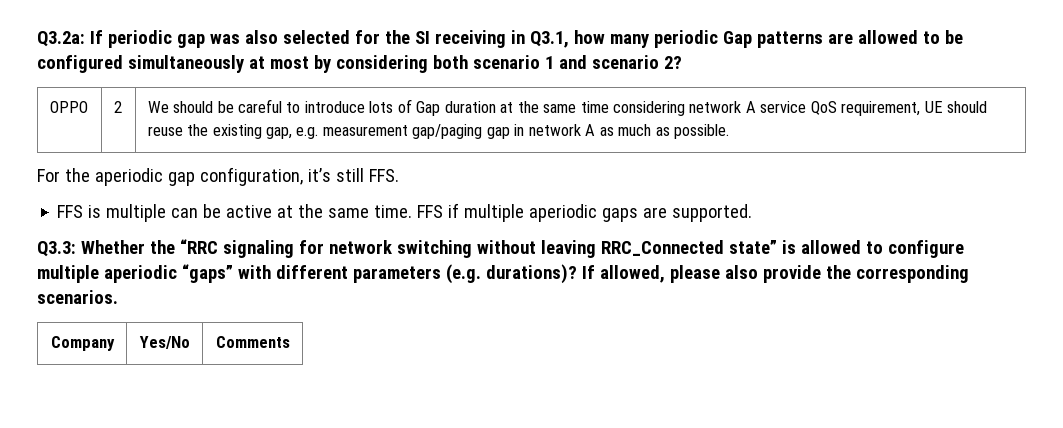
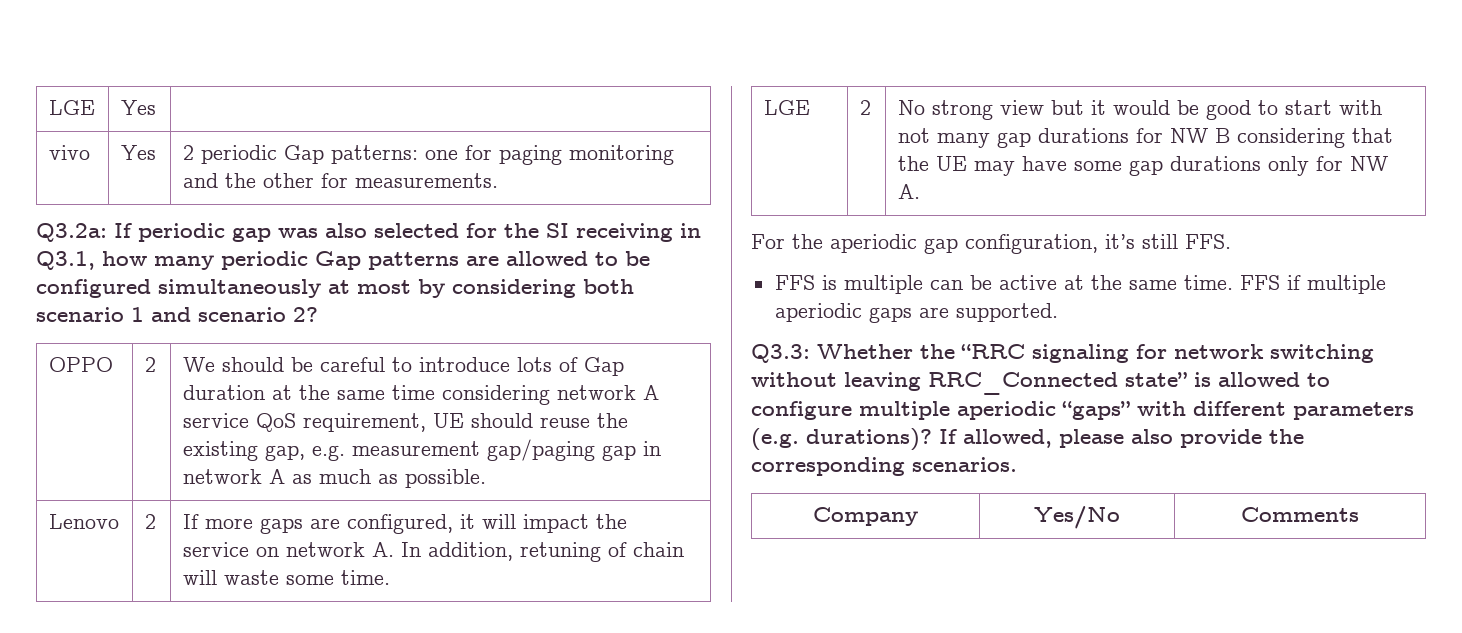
(37, 39) none -> [48,100,95,115] [120,100,156,115] [48,145,90,160] [120,145,156,160] [182,145,674,165] [182,173,498,188] LGE | Yes | // vivo | Yes | 2 periodic Gap patterns: one for paging monitoring and the other for measurements. //
(729, 131) none -> [48,514,119,529] [144,514,156,529] [182,514,627,534] [182,542,684,562] [182,570,390,585] [763,100,810,115] [859,100,871,115] [897,100,1382,120] [897,128,1393,148] [897,156,1388,176] [897,184,920,199] // Lenovo | 2 | If more gaps are configured, it will impact the service on network A. In addition, retuning of chain will waste some time. // LGE | 2 | No strong view but it would be good to start with not many gap durations for NW B considering that the UE may have some gap durations only for NW A.

